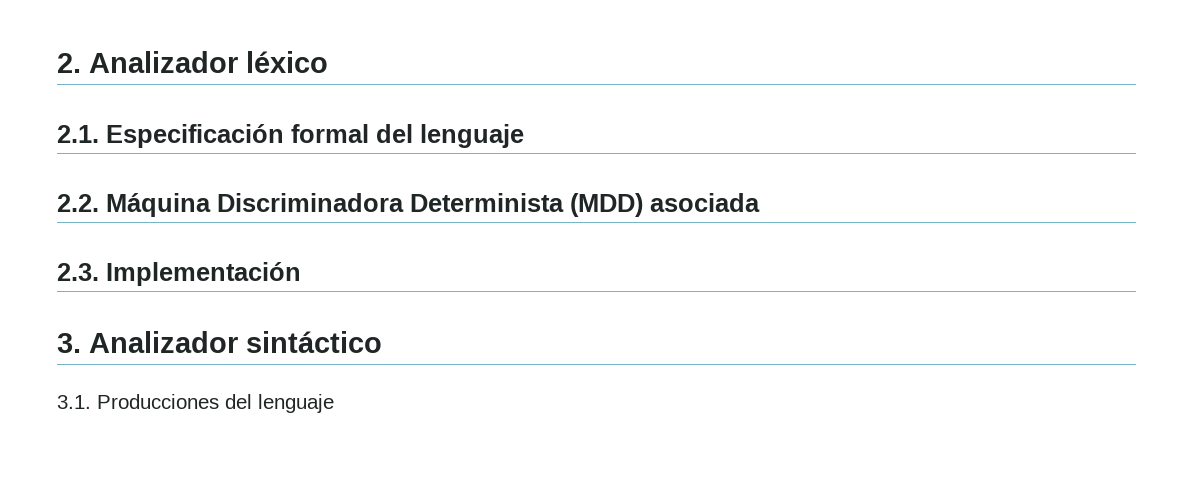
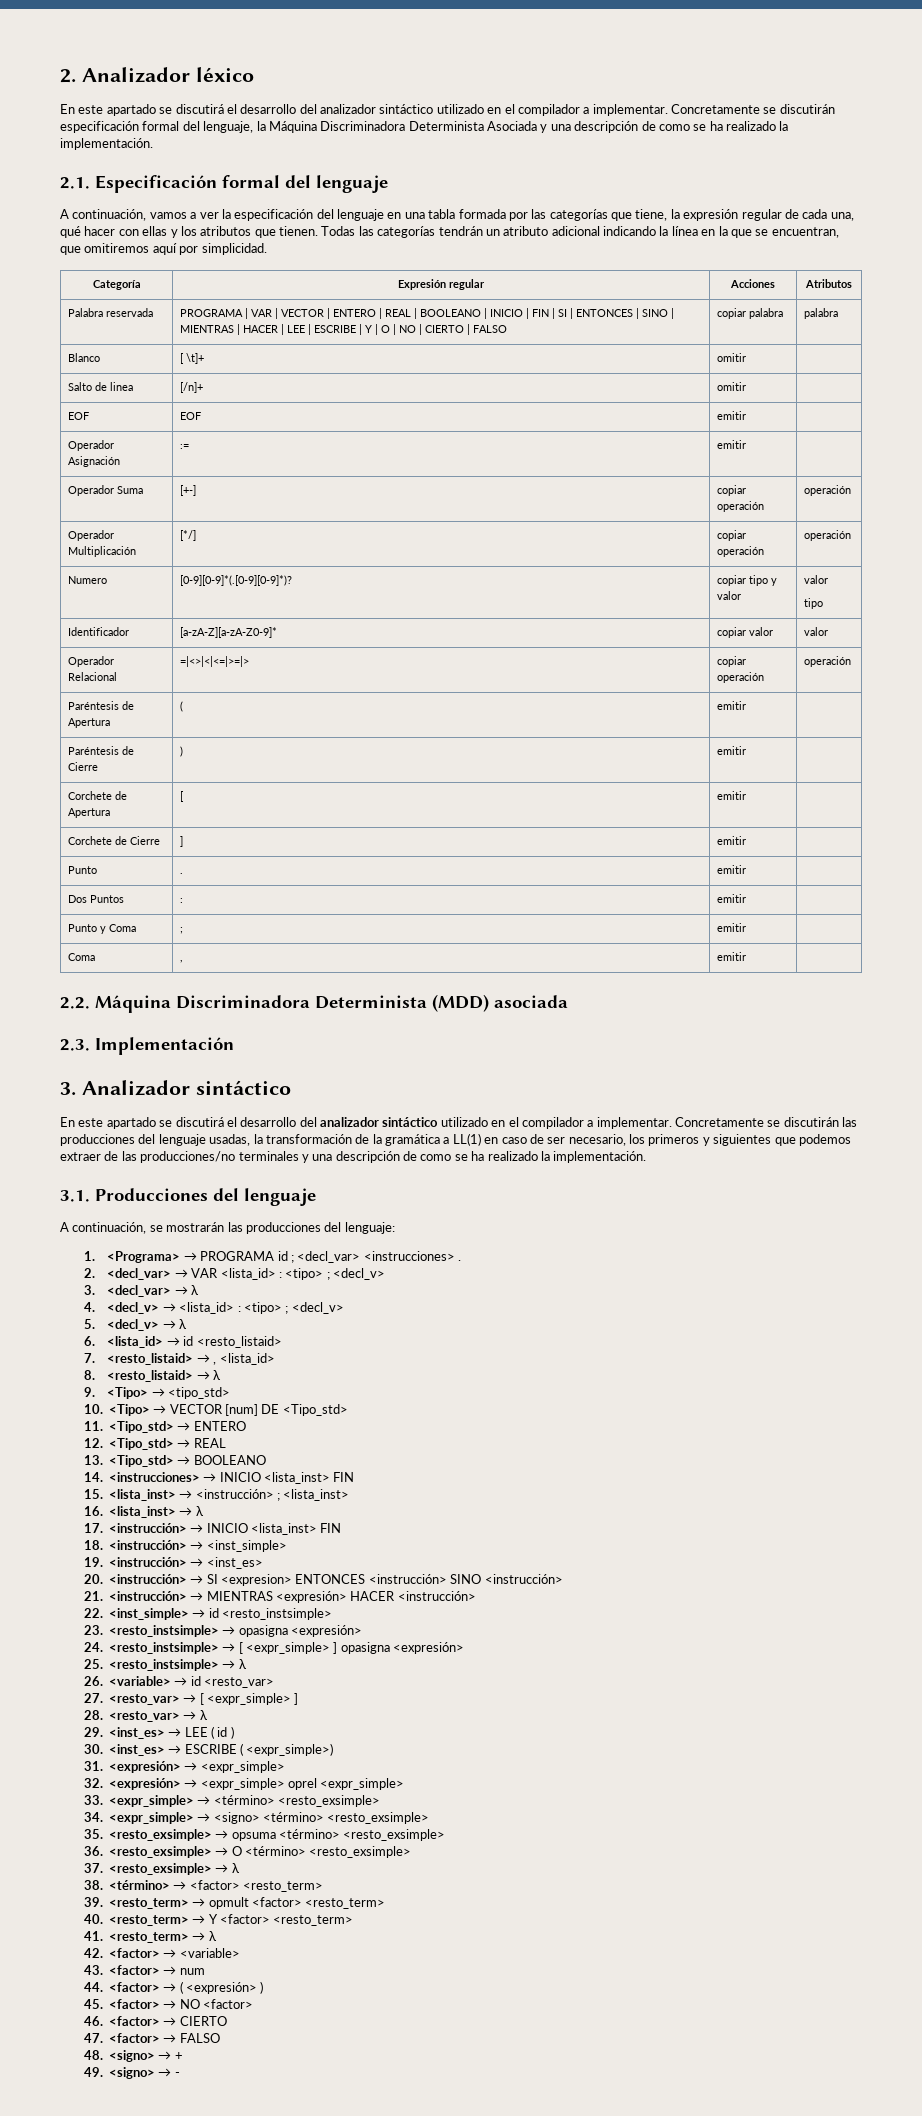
(328, 62) none -> [60,104,835,116] [60,121,789,133] [60,138,153,150] // En este apartado se discutirá el desarrollo del analizador sintáctico utilizado en el compilador a implementar. Concretamente se discutirán especificación formal del lenguaje, la Máquina Discriminadora Determinista Asociada y una descripción de como se ha realizado la implementación.
(524, 136) none -> [60,209,854,221] [60,226,839,238] [60,243,267,255] [92,280,141,290] [398,279,485,290] [730,279,775,288] [805,279,852,288] [68,308,154,317] [180,308,675,319] [180,324,508,335] [717,308,784,319] [804,308,839,319] [68,353,101,362] [180,353,205,364] [717,353,747,362] [68,382,134,391] [180,382,204,393] [717,382,747,391] [68,412,90,420] [180,412,202,420] [717,411,747,420] [68,440,115,451] [68,456,121,467] [180,444,190,449] [717,440,747,449] [68,485,144,496] [180,485,197,496] [717,485,747,496] [717,501,765,512] [804,485,852,496] [68,530,115,541] [68,546,137,557] [180,530,197,541] [717,530,747,541] [717,546,765,557] [804,530,852,541] [68,576,108,584] [180,575,293,586] [717,575,778,586] [717,591,742,600] [804,575,829,584] [804,598,824,609] [68,627,130,636] [180,627,278,638] [717,627,774,638] [804,627,829,636] [68,656,115,667] [68,672,118,681] [180,656,250,667] [717,656,747,667] [717,672,765,683] [804,656,852,667] [68,701,135,710] [68,718,111,728] [180,701,184,712] [717,701,747,710] [68,746,135,755] [68,762,99,771] [180,746,184,757] [717,746,747,755] [68,791,128,800] [68,808,111,818] [180,791,185,802] [717,791,747,800] [68,836,161,845] [180,836,184,847] [717,836,747,845] [68,866,98,874] [180,873,184,874] [717,865,747,874] [68,895,125,903] [180,898,184,903] [717,894,747,903] [68,924,137,934] [180,927,184,934] [717,923,747,932] [68,953,96,961] [180,960,184,963] [717,952,747,961] // A continuación, vamos a ver la especificación del lenguaje en una tabla formada por las categorías que tiene, la expresión regular de cada una, qué hacer con ellas y los atributos que tienen. Todas las categorías tendrán un atributo adicional indicando la línea en la que se encuentran, que omitiremos aquí por simplicidad. // Categoría | Expresión regular | Acciones | Atributos // Palabra reservada | PROGRAMA | VAR | VECTOR | ENTERO | REAL | BOOLEANO | INICIO | FIN | SI | ENTONCES | SINO | MIENTRAS | HACER | LEE | ESCRIBE | Y | O | NO | CIERTO | FALSO | copiar palabra | palabra // Blanco | [ \t]+ | omitir | // Salto de linea | [/n]+ | omitir | // EOF | EOF | emitir | // Operador Asignación | := | emitir | // Operador Suma | [+-] | copiar operación | operación // Operador Multiplicación | [*/] | copiar operación | operación // Numero | [0-9][0-9]*(.[0-9][0-9]*)? | copiar tipo y valor | valor // tipo // Identificador | [a-zA-Z][a-zA-Z0-9]* | copiar valor | valor // Operador Relacional | =|<>|<|<=|>=|> | copiar operación | operación // Paréntesis de Apertura | ( | emitir | // Paréntesis de Cierre | ) | emitir | // Corchete de Apertura | [ | emitir | // Corchete de Cierre | ] | emitir | // Punto | . | emitir | // Dos Puntos | : | emitir | // Punto y Coma | ; | emitir | // Coma | , | emitir |
[57,394,334,413] 3.1. Producciones del lenguaje -> [60,1117,858,1129] [60,1133,851,1146] [60,1151,647,1163] [60,1188,316,1206] [60,1222,395,1234] [83,1251,462,1263] [83,1268,386,1280] [83,1285,200,1297] [83,1302,344,1314] [83,1319,188,1331] [83,1336,282,1348] [83,1353,275,1365] [83,1370,222,1382] [83,1387,231,1399] [83,1404,348,1416] [83,1421,246,1433] [83,1438,226,1450] [83,1455,266,1467] [83,1472,355,1484] [83,1489,350,1501] [83,1506,204,1518] [83,1523,342,1535] [83,1540,287,1552] [83,1557,263,1569] [83,1574,563,1586] [83,1591,476,1603] [83,1608,333,1620] [83,1625,363,1637] [83,1642,465,1654] [83,1659,247,1671] [83,1676,275,1688] [83,1693,299,1705] [83,1710,208,1722] [83,1726,234,1739] [83,1743,334,1756] [83,1761,285,1773] [83,1778,405,1790] [83,1795,381,1807] [83,1812,430,1824] [83,1829,446,1841] [83,1846,412,1858] [83,1863,240,1875] [83,1880,324,1892] [83,1897,386,1909] [83,1914,354,1926] [83,1931,217,1943] [83,1948,240,1958] [83,1965,205,1975] [83,1981,264,1994] [83,1999,254,2009] [83,2016,227,2026] [83,2033,220,2043] [83,2050,183,2062] [83,2067,180,2079] En este apartado se discutirá el desarrollo del analizador sintáctico utilizado en el compilador a implementar. Concretamente se discutirán las producciones del lenguaje usadas, la transformación de la gramática a LL(1) en caso de ser necesario, los primeros y siguientes que podemos extraer de las producciones/no terminales y una descripción de como se ha realizado la implementación. // 3.1. Producciones del lenguaje // A continuación, se mostrarán las producciones del lenguaje: // 1. <Programa> → PROGRAMA id ; <decl_var> <instrucciones> . // 2. <decl_var> → VAR <lista_id> : <tipo> ; <decl_v> // 3. <decl_var> → λ // 4. <decl_v> → <lista_id> : <tipo> ; <decl_v> // 5. <decl_v> → λ // 6. <lista_id> → id <resto_listaid> // 7. <resto_listaid> → , <lista_id> // 8. <resto_listaid> → λ // 9. <Tipo> → <tipo_std> // 10. <Tipo> → VECTOR [num] DE <Tipo_std> // 11. <Tipo_std> → ENTERO // 12. <Tipo_std> → REAL // 13. <Tipo_std> → BOOLEANO // 14. <instrucciones> → INICIO <lista_inst> FIN // 15. <lista_inst> → <instrucción> ; <lista_inst> // 16. <lista_inst> → λ // 17. <instrucción> → INICIO <lista_inst> FIN // 18. <instrucción> → <inst_simple> // 19. <instrucción> → <inst_es> // 20. <instrucción> → SI <expresion> ENTONCES <instrucción> SINO <instrucción> // 21. <instrucción> → MIENTRAS <expresión> HACER <instrucción> // 22. <inst_simple> → id <resto_instsimple> // 23. <resto_instsimple> → opasigna <expresión> // 24. <resto_instsimple> → [ <expr_simple> ] opasigna <expresión> // 25. <resto_instsimple> → λ // 26. <variable> → id <resto_var> // 27. <resto_var> → [ <expr_simple> ] // 28. <resto_var> → λ // 29. <inst_es> → LEE ( id ) // 30. <inst_es> → ESCRIBE ( <expr_simple>) // 31. <expresión> → <expr_simple> // 32. <expresión> → <expr_simple> oprel <expr_simple> // 33. <expr_simple> → <término> <resto_exsimple> // 34. <expr_simple> → <signo> <término> <resto_exsimple> // 35. <resto_exsimple> → opsuma <término> <resto_exsimple> // 36. <resto_exsimple> → O <término> <resto_exsimple> // 37. <resto_exsimple> → λ // 38. <término> → <factor> <resto_term> // 39. <resto_term> → opmult <factor> <resto_term> // 40. <resto_term> → Y <factor> <resto_term> // 41. <resto_term> → λ // 42. <factor> → <variable> // 43. <factor> → num // 44. <factor> → ( <expresión> ) // 45. <factor> → NO <factor> // 46. <factor> → CIERTO // 47. <factor> → FALSO // 48. <signo> → + // 49. <signo> → -

